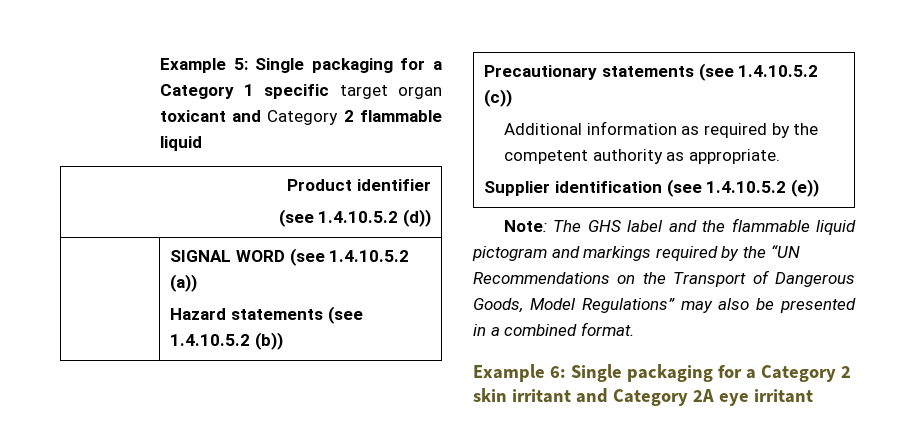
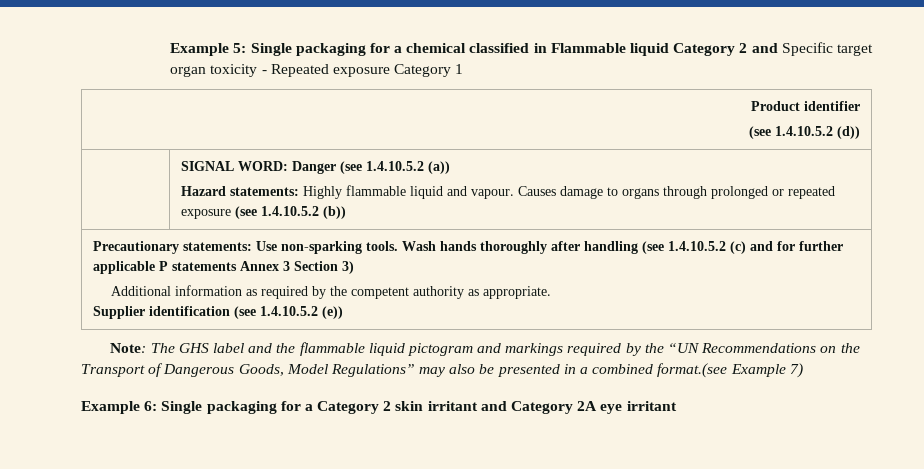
[159,84,442,99] [159,110,442,125] [159,136,202,151] Category 1 specific target organ toxicant and Category 2 flammable liquid -> [406,42,873,56] [170,64,464,77] chemical classified in Flammable liquid Category 2 and Specific target organ toxicity - Repeated exposure Category 1
[235,250,285,262] WORD -> [237,161,336,174] WORD: Danger
[230,306,363,324] [170,332,283,350] [484,63,819,81] [484,89,513,107] statements (see 1.4.10.5.2 (b)) // Precautionary statements (see 1.4.10.5.2 (c)) -> [229,185,835,199] [180,206,346,219] [92,241,843,254] [92,261,354,274] statements: Highly flammable liquid and vapour. Causes damage to organs through prolonged or repeated exposure (see 1.4.10.5.2 (b)) // Precautionary statements: Use non-sparking tools. Wash hands thoroughly after handling (see 1.4.10.5.2 (c) and for further applicable P statements Annex 3 Section 3)
[580,322,634,336] format. -> [657,363,803,378] format.(see Example 7)

